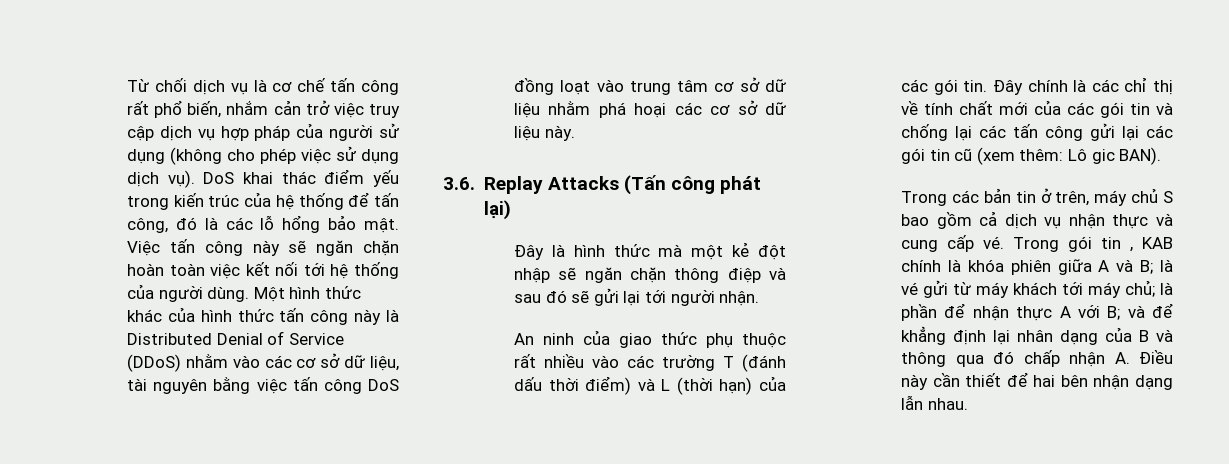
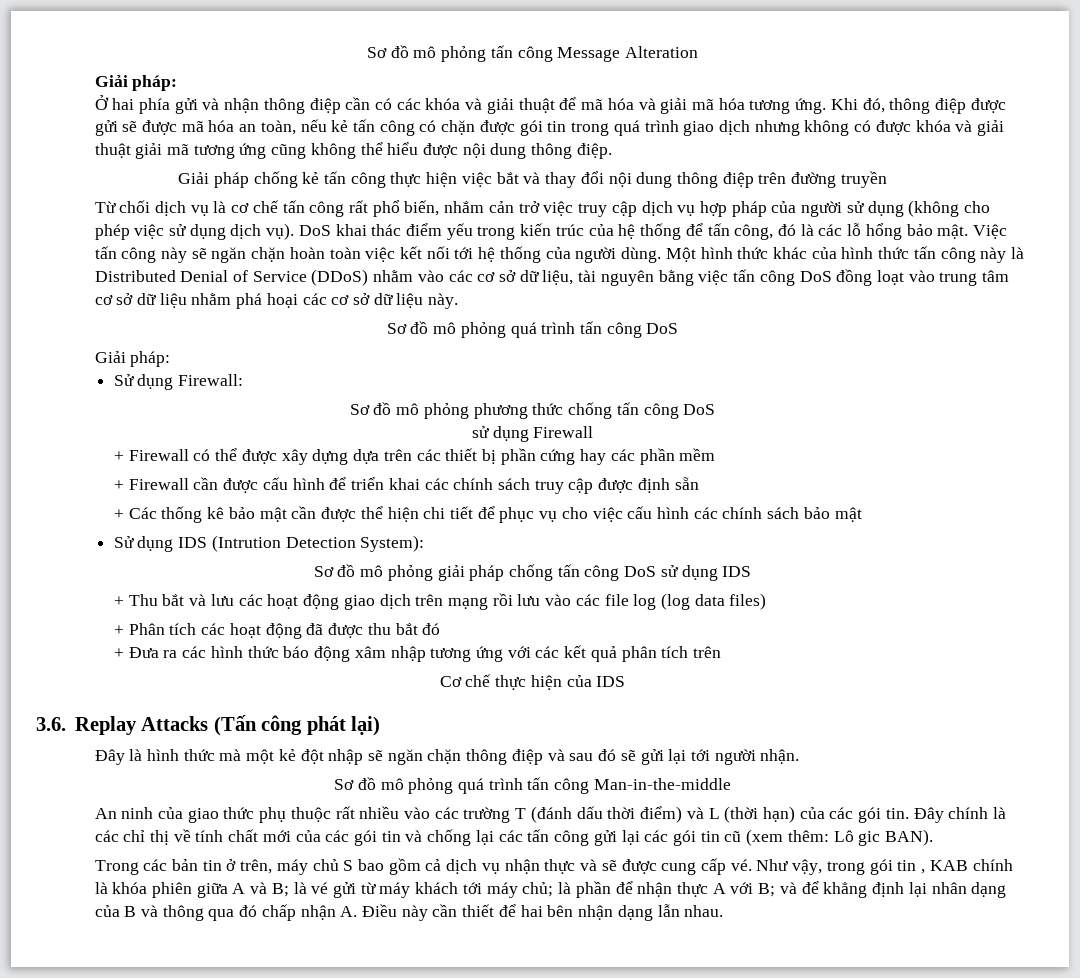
(127, 85) none -> [366,45,699,62] [94,75,178,91] [94,95,1006,114] [94,119,1005,136] [94,142,612,159] [178,171,887,188] Sơ đồ mô phỏng tấn công Message Alteration // Giải pháp: // Ở hai phía gửi và nhận thông điệp cần có các khóa và giải thuật để mã hóa và giải mã hóa tương ứng. Khi đó, thông điệp được gửi sẽ được mã hóa an toàn, nếu kẻ tấn công có chặn được gói tin trong quá trình giao dịch nhưng không có được khóa và giải thuật giải mã tương ứng cũng không thể hiểu được nội dung thông điệp. // Giải pháp chống kẻ tấn công thực hiện việc bắt và thay đổi nội dung thông điệp trên đường truyền //
(575, 133) none -> [386,321,679,338] [94,351,171,367] [113,374,244,390] [349,402,716,419] [471,426,594,442] [113,448,716,465] [113,477,699,494] [113,506,862,523] [113,535,425,552] [313,564,752,581] [113,593,767,610] [113,623,441,639] [113,645,722,662] [439,674,626,690] // Sơ đồ mô phỏng quá trình tấn công DoS // Giải pháp: // Sử dụng Firewall: // Sơ đồ mô phỏng phương thức chống tấn công DoS // sử dụng Firewall // + Firewall có thể được xây dựng dựa trên các thiết bị phần cứng hay các phần mềm // + Firewall cần được cấu hình để triển khai các chính sách truy cập được định sẵn // + Các thống kê bảo mật cần được thể hiện chi tiết để phục vụ cho việc cấu hình các chính sách bảo mật // Sử dụng IDS (Intrution Detection System): // Sơ đồ mô phỏng giải pháp chống tấn công DoS sử dụng IDS // + Thu bắt và lưu các hoạt động giao dịch trên mạng rồi lưu vào các file log (log data files) // + Phân tích các hoạt động đã được thu bắt đó // + Đưa ra các hình thức báo động xâm nhập tương ứng với các kết quả phân tích trên // Cơ chế thực hiện của IDS
(760, 298) none -> [334,777,731,794] // Sơ đồ mô phỏng quá trình tấn công Man-in-the-middle
(1173, 219) none -> [601,859,657,874] sẽ được
[1013,237,1060,252] Trong -> [756,859,865,875] Như vậy, trong

